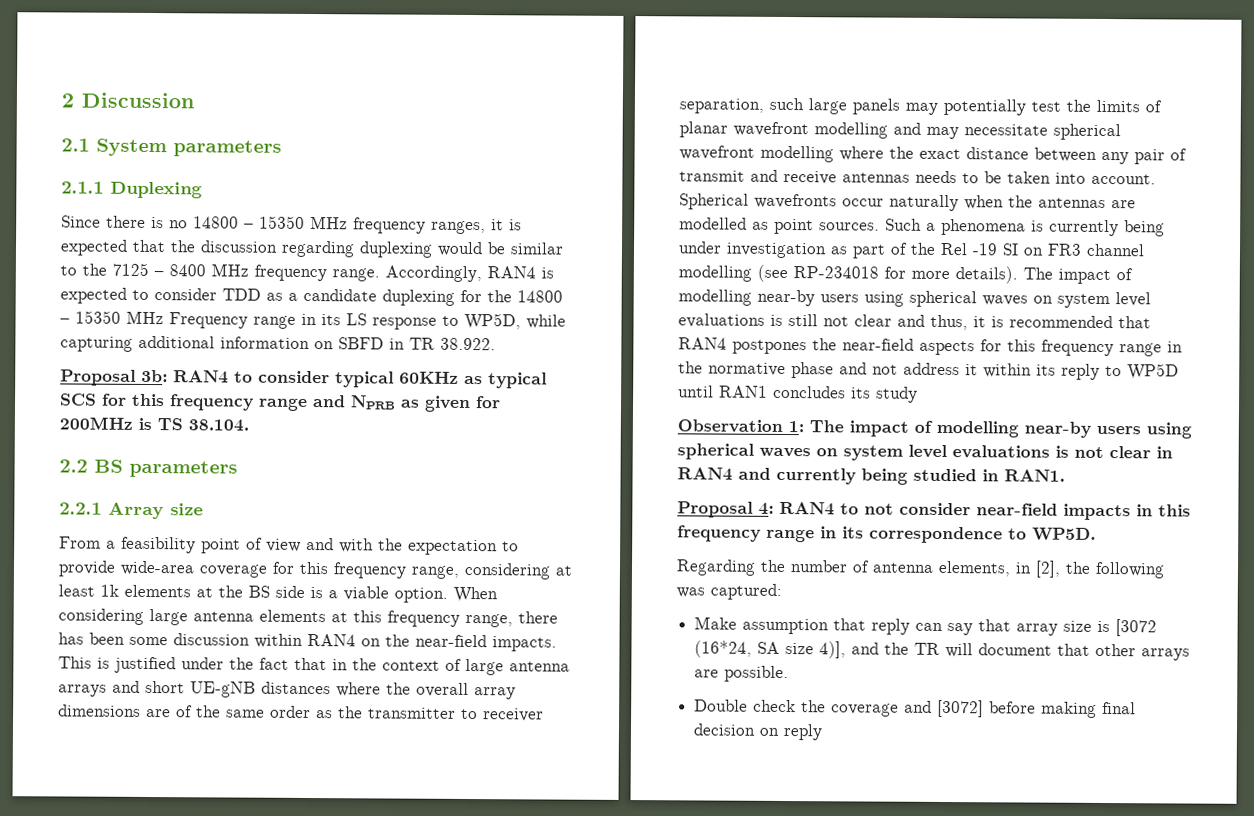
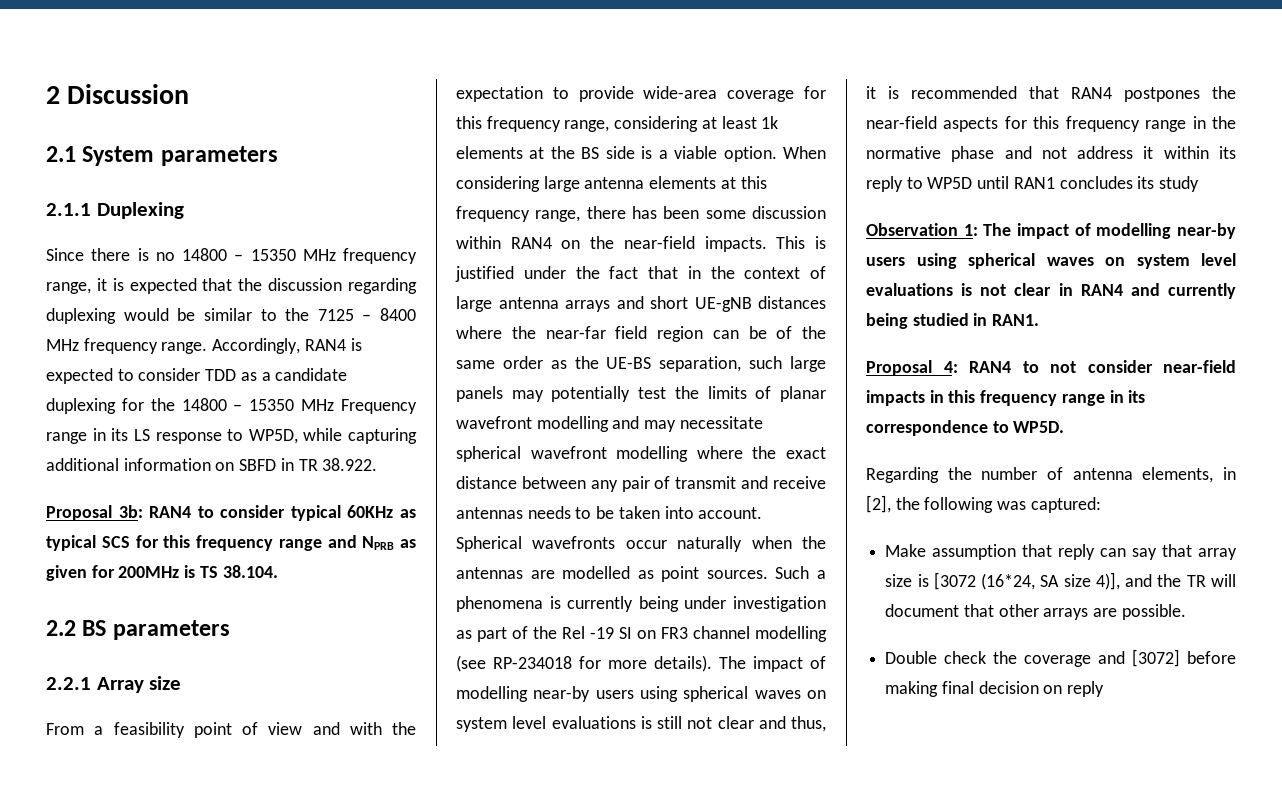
[431,220,486,235] ranges, -> [46,282,91,294] range,
[416,682,516,700] [58,704,171,718] overall array dimensions are -> [545,326,767,342] near-far field region can be
[368,707,544,722] transmitter to receiver -> [606,357,652,369] UE-BS

